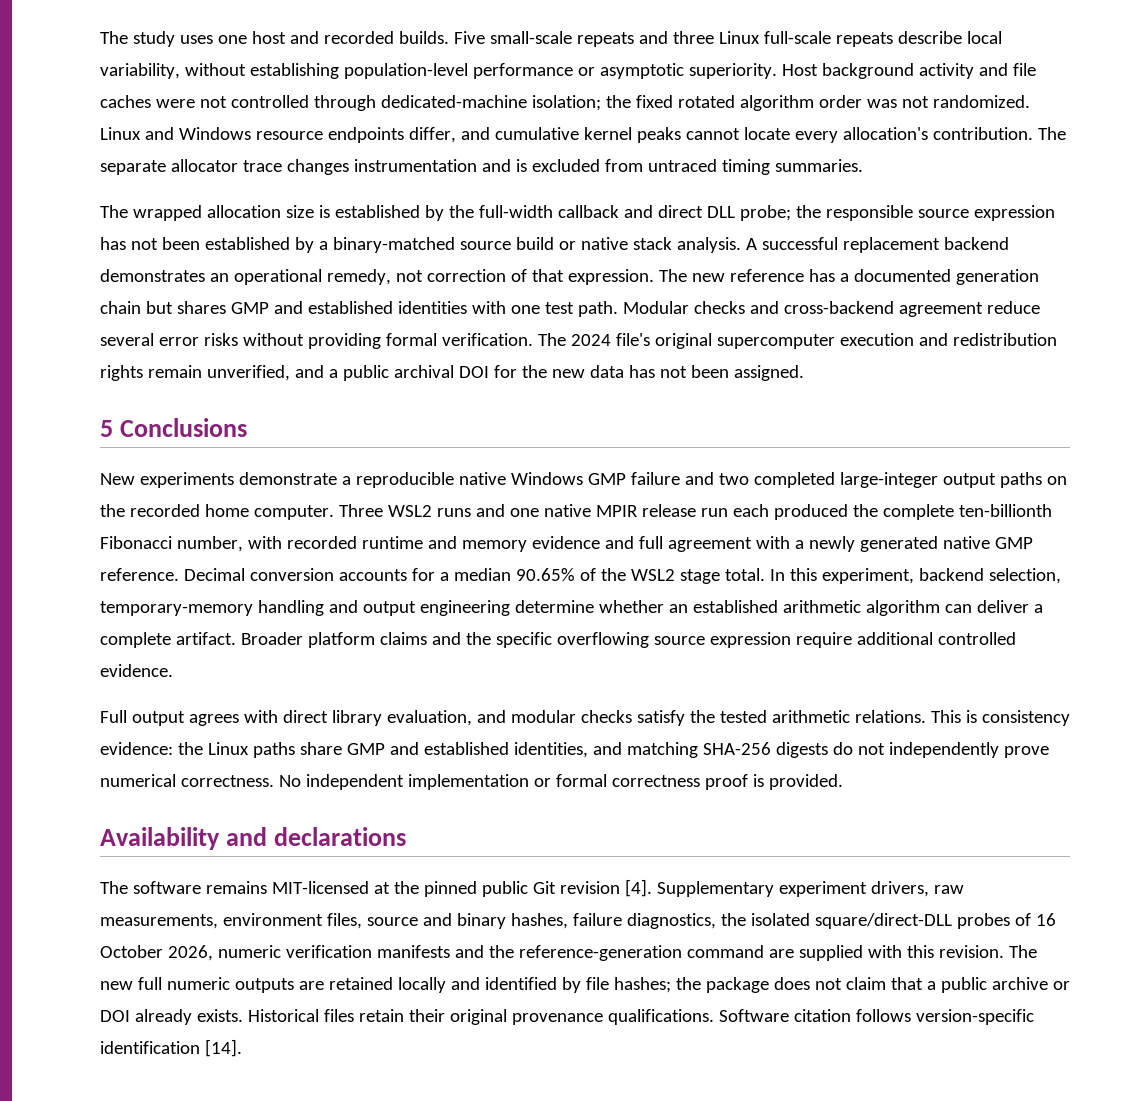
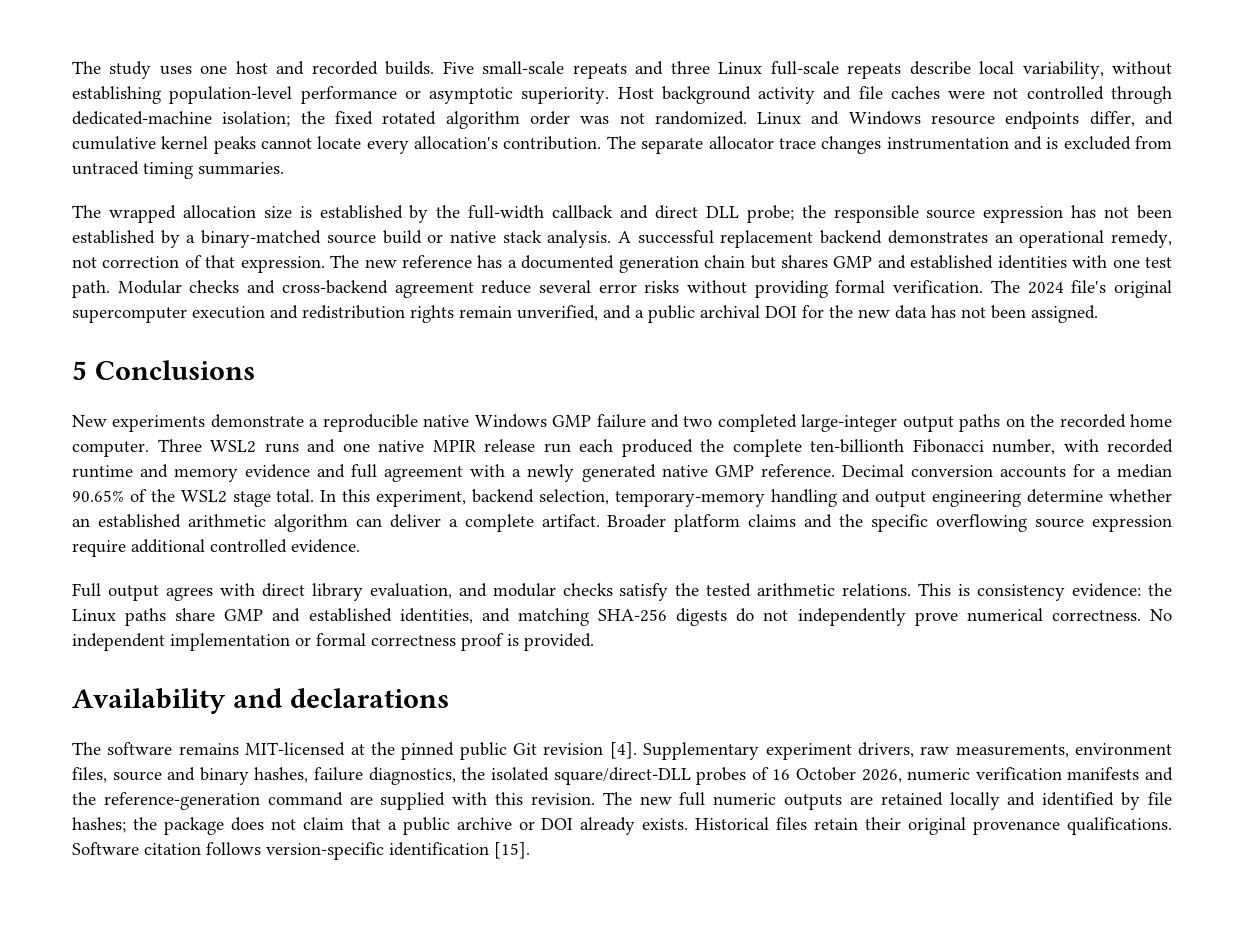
[204,1039,242,1057] [14]. -> [494,842,530,859] [15].

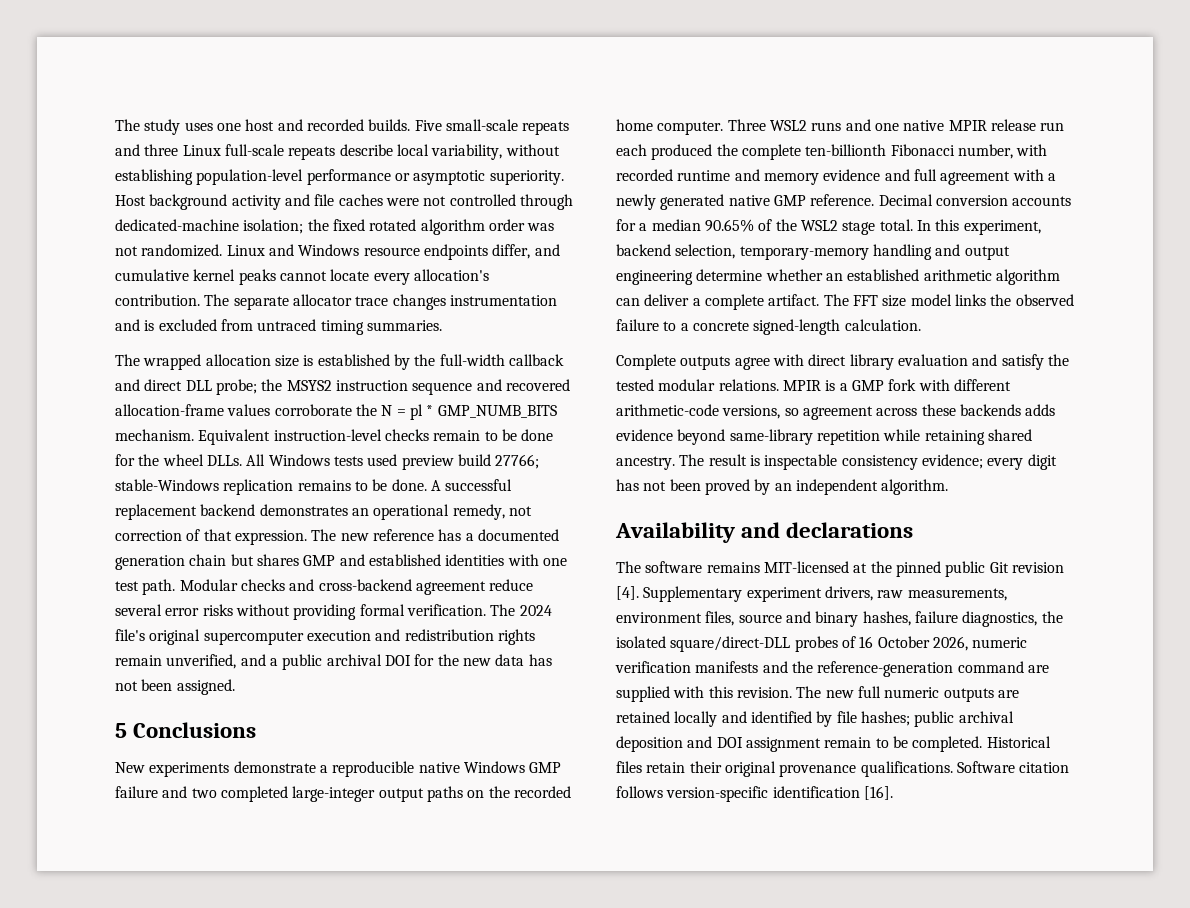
[833,205,1172,223] [72,230,612,248] responsible source expression has not been established by a binary-matched source build or native stack analysis. -> [286,379,570,395] [115,404,557,420] [115,429,554,445] [115,454,540,470] [115,479,427,495] MSYS2 instruction sequence and recovered allocation-frame values corroborate the N = pl * GMP_NUMB_BITS mechanism. Equivalent instruction-level checks remain to be done for the wheel DLLs. All Windows tests used preview build 27766; stable-Windows replication remains to be done.
[607,514,1173,532] [72,539,360,557] [72,583,1172,601] [72,608,1172,626] [72,633,594,651] Broader platform claims and the specific overflowing source expression require additional controlled evidence. // Full output agrees with direct library evaluation, and modular checks satisfy the tested arithmetic relations. This is consistency evidence: the Linux paths share GMP and established identities, and matching SHA-256 digests do not independently prove numerical correctness. No independent implementation or formal correctness proof is provided. -> [823,294,1074,307] [616,319,921,335] [616,354,1069,370] [616,379,1011,391] [616,404,1056,420] [616,429,1032,445] [616,454,1057,470] [616,479,949,495] The FFT size model links the observed failure to a concrete signed-length calculation. // Complete outputs agree with direct library evaluation and satisfy the tested modular relations. MPIR is a GMP fork with different arithmetic-code versions, so agreement across these backends adds evidence beyond same-library repetition while retaining shared ancestry. The result is inspectable consistency evidence; every digit has not been proved by an independent algorithm.
[132,817,689,835] the package does not claim that a public archive or DOI already exists. -> [914,711,1014,727] [616,736,983,752] public archival deposition and DOI assignment remain to be completed.
[494,842,530,859] [15]. -> [863,786,893,800] [16].

